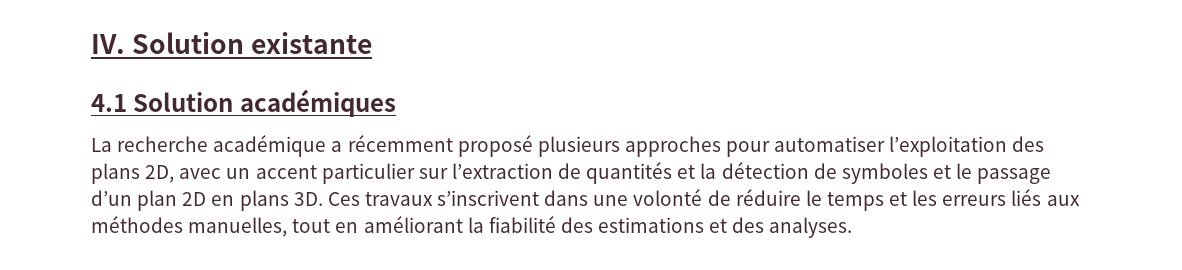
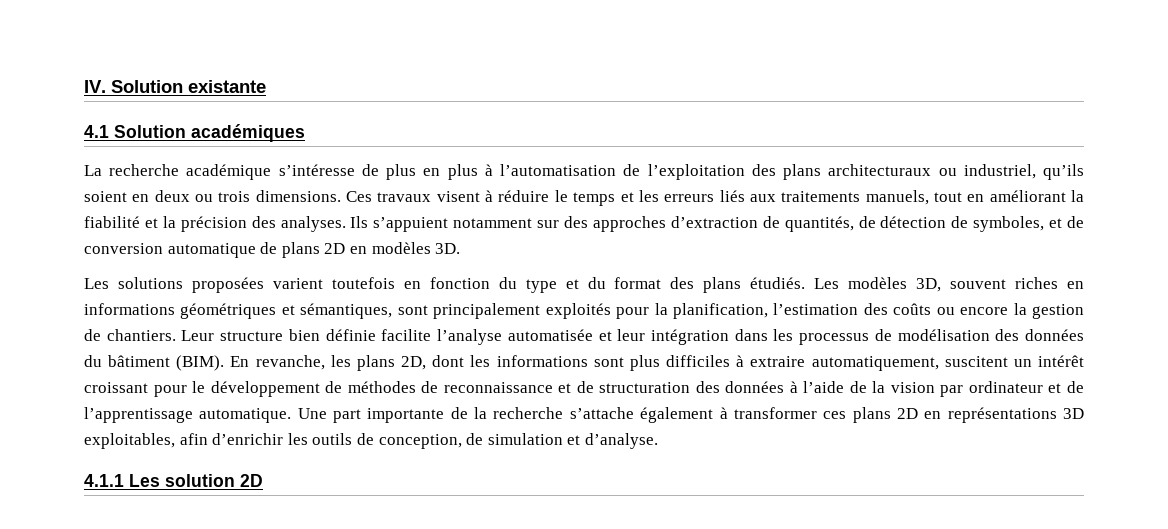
[331,135,1045,157] [91,162,1052,184] [91,189,731,211] a récemment proposé plusieurs approches pour automatiser l’exploitation des plans 2D, avec un accent particulier sur l’extraction de quantités et la détection de symboles et le passage d’un plan 2D en plans 3D. Ces travaux s’inscrivent dans une volonté de -> [278,164,1085,180] [84,190,494,202] s’intéresse de plus en plus à l’automatisation de l’exploitation des plans architecturaux ou industriel, qu’ils soient en deux ou trois dimensions. Ces travaux visent à
[91,216,288,237] méthodes manuelles, -> [781,190,929,205] traitements manuels,
[560,217,853,238] des estimations et des analyses. -> [144,216,1084,232] [84,242,461,258] [84,277,1085,293] [84,303,1084,319] [84,329,1084,345] [84,355,1084,371] [84,381,1084,397] [84,407,1085,423] [84,433,658,449] [84,474,263,487] et la précision des analyses. Ils s’appuient notamment sur des approches d’extraction de quantités, de détection de symboles, et de conversion automatique de plans 2D en modèles 3D. // Les solutions proposées varient toutefois en fonction du type et du format des plans étudiés. Les modèles 3D, souvent riches en informations géométriques et sémantiques, sont principalement exploités pour la planification, l’estimation des coûts ou encore la gestion de chantiers. Leur structure bien définie facilite l’analyse automatisée et leur intégration dans les processus de modélisation des données du bâtiment (BIM). En revanche, les plans 2D, dont les informations sont plus difficiles à extraire automatiquement, suscitent un intérêt croissant pour le développement de méthodes de reconnaissance et de structuration des données à l’aide de la vision par ordinateur et de l’apprentissage automatique. Une part importante de la recherche s’attache également à transformer ces plans 2D en représentations 3D exploitables, afin d’enrichir les outils de conception, de simulation et d’analyse. // 4.1.1 Les solution 2D

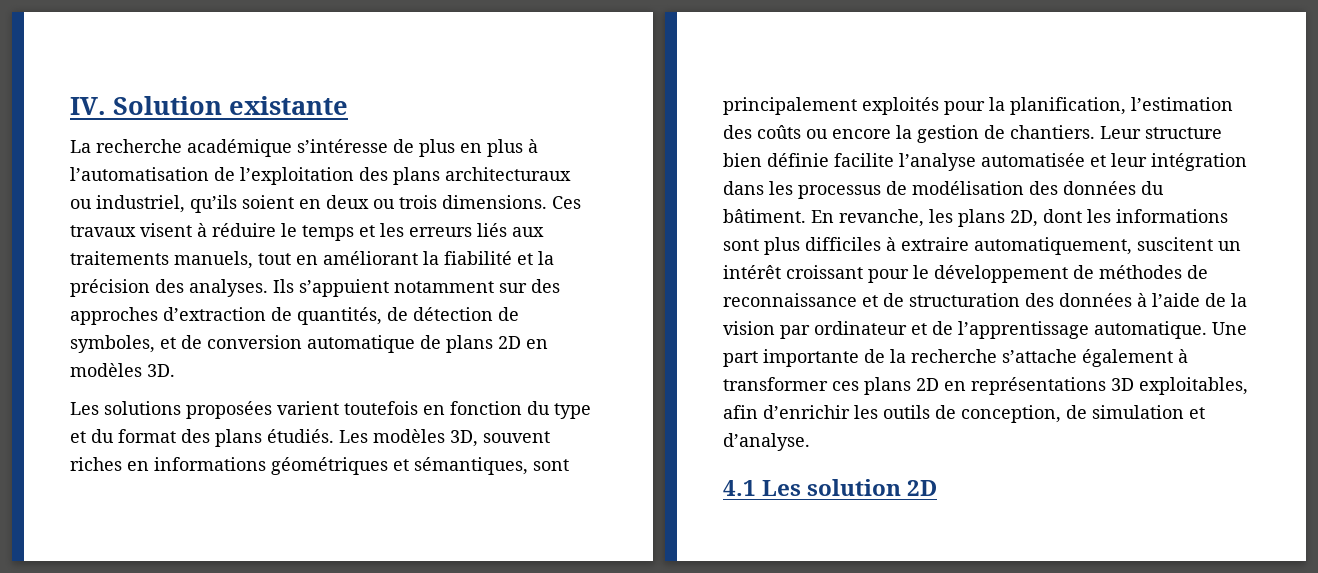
[84,124,305,142] // 4.1 Solution académiques -> (348, 105) none
[108,355,225,371] bâtiment (BIM). -> [723,209,806,223] bâtiment.
[84,474,124,487] 4.1.1 -> [723,480,756,496] 4.1

